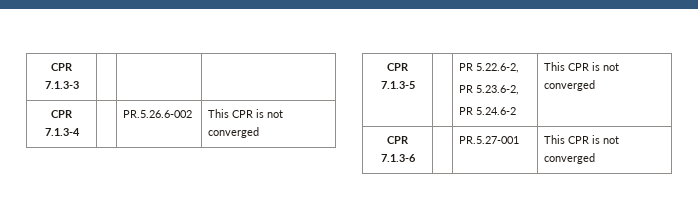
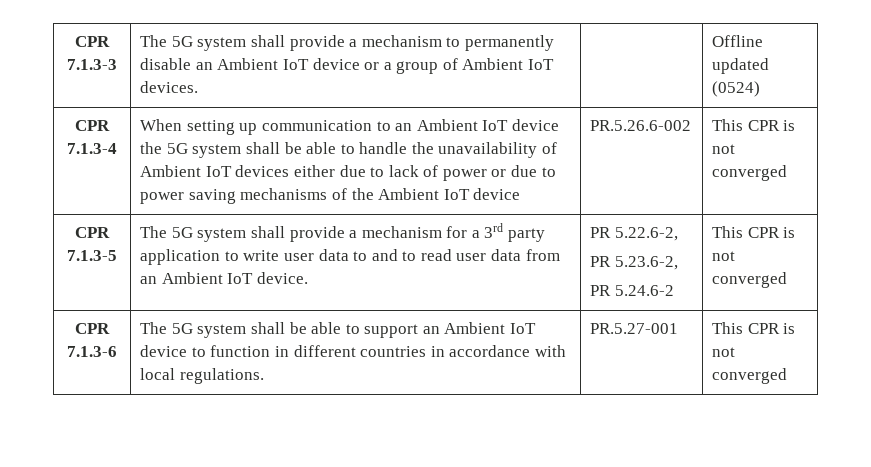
[51,110,73,118] [44,128,80,136] | | // CPR 7.1.3-4 | -> [140,35,554,51] [140,58,555,74] [140,81,199,93] [712,35,764,47] [712,58,770,74] [712,81,761,97] [75,120,110,131] [67,143,117,154] [140,119,559,135] [140,142,558,158] [140,165,556,181] [140,188,521,204] The 5G system shall provide a mechanism to permanently disable an Ambient IoT device or a group of Ambient IoT devices. | | Offline updated (0524) // CPR 7.1.3-4 | When setting up communication to an Ambient IoT device the 5G system shall be able to handle the unavailability of Ambient IoT devices either due to lack of power or due to power saving mechanisms of the Ambient IoT device
(415, 85) none -> [140,223,546,242] [140,249,560,265] [140,272,308,284] The 5G system shall provide a mechanism for a 3rd party application to write user data to and to read user data from an Ambient IoT device.
(416, 158) none -> [140,322,537,338] [140,345,566,357] [140,368,264,384] The 5G system shall be able to support an Ambient IoT device to function in different countries in accordance with local regulations.

